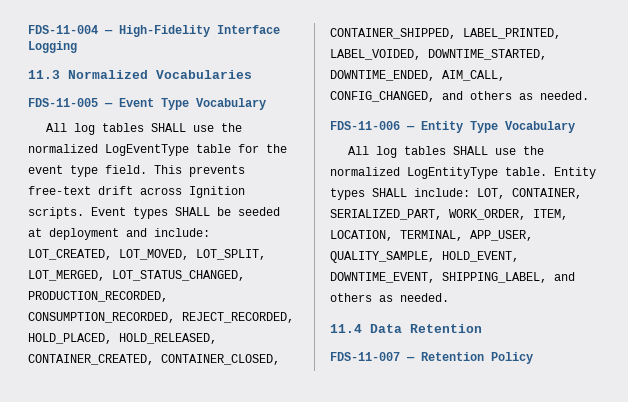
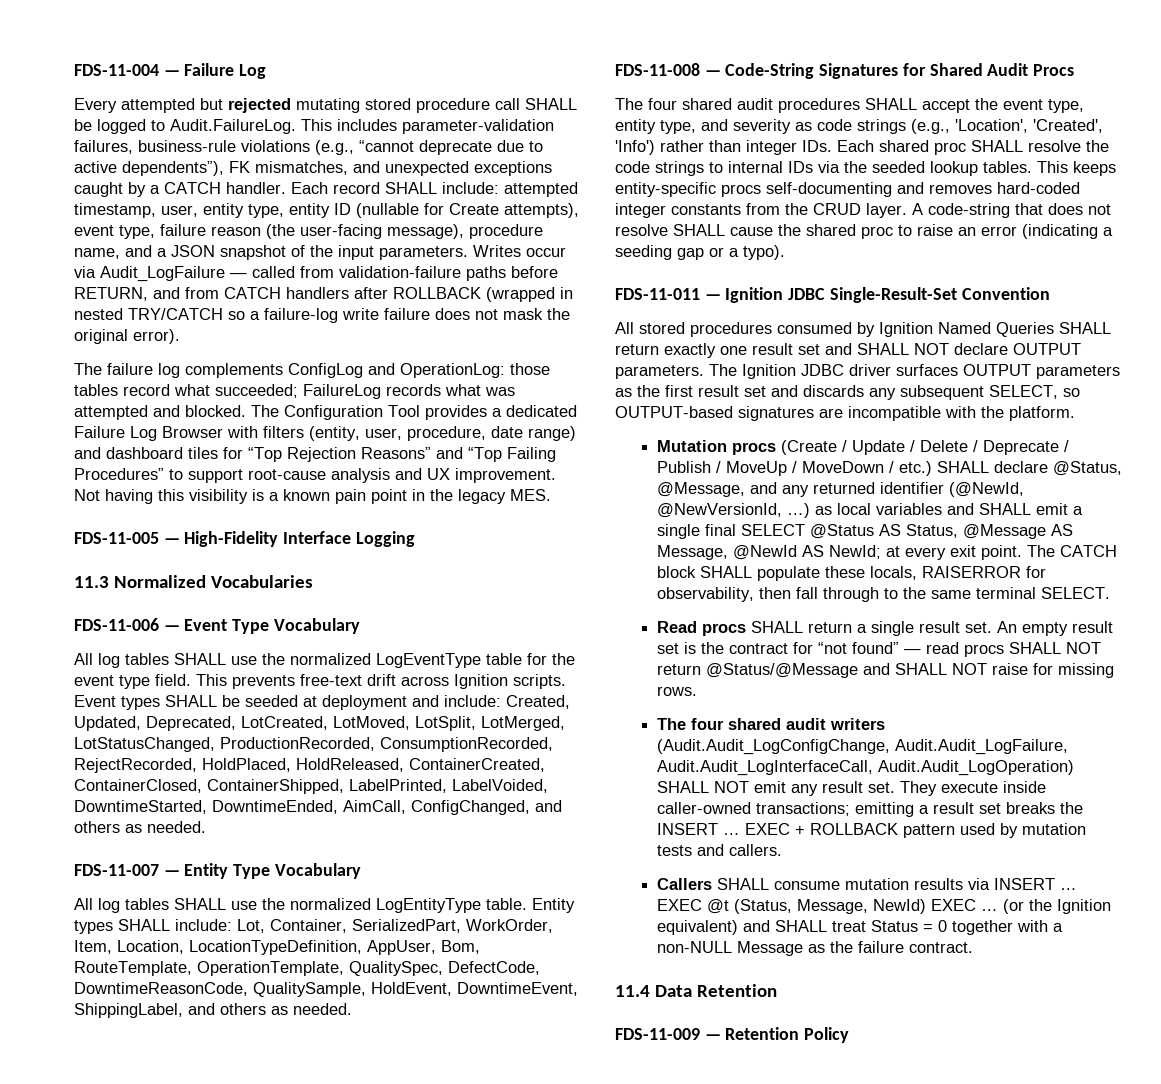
(113, 31) none -> [184,63,267,79] [74,98,577,113] [74,119,554,134] [74,140,543,155] [74,161,552,176] [74,182,578,197] [74,203,579,218] [74,224,543,239] [74,245,566,260] [74,266,558,282] [74,287,573,302] [74,308,570,323] [74,329,180,344] [74,363,550,378] [74,384,515,399] [74,405,577,420] [74,426,576,441] [74,447,556,462] [74,468,556,483] [74,489,551,504] [74,532,180,544] Failure Log // Every attempted but rejected mutating stored procedure call SHALL be logged to Audit.FailureLog. This includes parameter-validation failures, business-rule violations (e.g., “cannot deprecate due to active dependents”), FK mismatches, and unexpected exceptions caught by a CATCH handler. Each record SHALL include: attempted timestamp, user, entity type, entity ID (nullable for Create attempts), event type, failure reason (the user-facing message), procedure name, and a JSON snapshot of the input parameters. Writes occur via Audit_LogFailure — called from validation-failure paths before RETURN, and from CATCH handlers after ROLLBACK (wrapped in nested TRY/CATCH so a failure-log write failure does not mask the original error). // The failure log complements ConfigLog and OperationLog: those tables record what succeeded; FailureLog records what was attempted and blocked. The Configuration Tool provides a dedicated Failure Log Browser with filters (entity, user, procedure, date range) and dashboard tiles for “Top Rejection Reasons” and “Top Failing Procedures” to support root-cause analysis and UX improvement. Not having this visibility is a known pain point in the legacy MES. // FDS-11-005 —
[28,98,98,107] FDS-11-005 -> [74,618,159,631] FDS-11-006
[28,249,266,260] [28,270,245,281] [28,291,168,302] [28,312,294,323] [28,333,217,344] [28,354,280,365] [330,28,561,39] [330,49,547,60] [330,70,505,81] [330,91,589,102] [330,121,400,130] LOT_CREATED, LOT_MOVED, LOT_SPLIT, LOT_MERGED, LOT_STATUS_CHANGED, PRODUCTION_RECORDED, CONSUMPTION_RECORDED, REJECT_RECORDED, HOLD_PLACED, HOLD_RELEASED, CONTAINER_CREATED, CONTAINER_CLOSED, CONTAINER_SHIPPED, LABEL_PRINTED, LABEL_VOIDED, DOWNTIME_STARTED, DOWNTIME_ENDED, AIM_CALL, CONFIG_CHANGED, and others as needed. // FDS-11-006 -> [506,695,570,709] [74,716,565,731] [74,737,553,752] [74,758,545,773] [74,779,548,794] [74,800,562,815] [74,821,206,833] [74,864,159,876] Created, Updated, Deprecated, LotCreated, LotMoved, LotSplit, LotMerged, LotStatusChanged, ProductionRecorded, ConsumptionRecorded, RejectRecorded, HoldPlaced, HoldReleased, ContainerCreated, ContainerClosed, ContainerShipped, LabelPrinted, LabelVoided, DowntimeStarted, DowntimeEnded, AimCall, ConfigChanged, and others as needed. // FDS-11-007
[477,188,582,199] [330,209,568,220] [330,230,533,241] [330,251,519,263] [330,272,575,283] [330,293,449,302] LOT, CONTAINER, SERIALIZED_PART, WORK_ORDER, ITEM, LOCATION, TERMINAL, APP_USER, QUALITY_SAMPLE, HOLD_EVENT, DOWNTIME_EVENT, SHIPPING_LABEL, and others as needed. -> [237,919,553,933] [74,940,480,955] [74,961,540,976] [74,982,578,997] [74,1003,352,1018] [615,63,1075,79] [615,98,1084,113] [615,119,1103,134] [615,140,1109,155] [615,161,1116,176] [615,182,1080,197] [615,203,1111,218] [615,224,1113,239] [615,245,785,260] [615,287,1050,303] [615,322,1111,337] [615,343,1081,358] [615,364,1120,379] [615,385,1080,400] [615,406,1075,421] [656,440,1069,455] [656,461,1122,476] [656,482,1024,497] [656,503,1083,518] [656,524,1073,539] [656,545,1117,560] [656,566,1046,581] [656,587,1110,602] [656,621,1113,636] [656,642,1101,657] [656,663,1114,678] [656,686,697,696] [656,718,885,730] [656,739,1068,755] [656,760,1074,776] [656,781,1046,796] [656,802,1083,817] [656,823,1086,838] [656,844,782,856] [656,878,1077,890] [656,899,1111,914] [656,920,1063,935] [656,941,973,956] Lot, Container, SerializedPart, WorkOrder, Item, Location, LocationTypeDefinition, AppUser, Bom, RouteTemplate, OperationTemplate, QualitySpec, DefectCode, DowntimeReasonCode, QualitySample, HoldEvent, DowntimeEvent, ShippingLabel, and others as needed. // FDS-11-008 — Code-String Signatures for Shared Audit Procs // The four shared audit procedures SHALL accept the event type, entity type, and severity as code strings (e.g., 'Location', 'Created', 'Info') rather than integer IDs. Each shared proc SHALL resolve the code strings to internal IDs via the seeded lookup tables. This keeps entity-specific procs self-documenting and removes hard-coded integer constants from the CRUD layer. A code-string that does not resolve SHALL cause the shared proc to raise an error (indicating a seeding gap or a typo). // FDS-11-011 — Ignition JDBC Single-Result-Set Convention // All stored procedures consumed by Ignition Named Queries SHALL return exactly one result set and SHALL NOT declare OUTPUT parameters. The Ignition JDBC driver surfaces OUTPUT parameters as the first result set and discards any subsequent SELECT, so OUTPUT-based signatures are incompatible with the platform. // Mutation procs (Create / Update / Delete / Deprecate / Publish / MoveUp / MoveDown / etc.) SHALL declare @Status, @Message, and any returned identifier (@NewId, @NewVersionId, …) as local variables and SHALL emit a single final SELECT @Status AS Status, @Message AS Message, @NewId AS NewId; at every exit point. The CATCH block SHALL populate these locals, RAISERROR for observability, then fall through to the same terminal SELECT. // Read procs SHALL return a single result set. An empty result set is the contract for “not found” — read procs SHALL NOT return @Status/@Message and SHALL NOT raise for missing rows. // The four shared audit writers (Audit.Audit_LogConfigChange, Audit.Audit_LogFailure, Audit.Audit_LogInterfaceCall, Audit.Audit_LogOperation) SHALL NOT emit any result set. They execute inside caller-owned transactions; emitting a result set breaks the INSERT … EXEC + ROLLBACK pattern used by mutation tests and callers. // Callers SHALL consume mutation results via INSERT … EXEC @t (Status, Message, NewId) EXEC … (or the Ignition equivalent) and SHALL treat Status = 0 together with a non-NULL Message as the failure contract.
[330,352,400,361] FDS-11-007 -> [615,1028,700,1040] FDS-11-009

